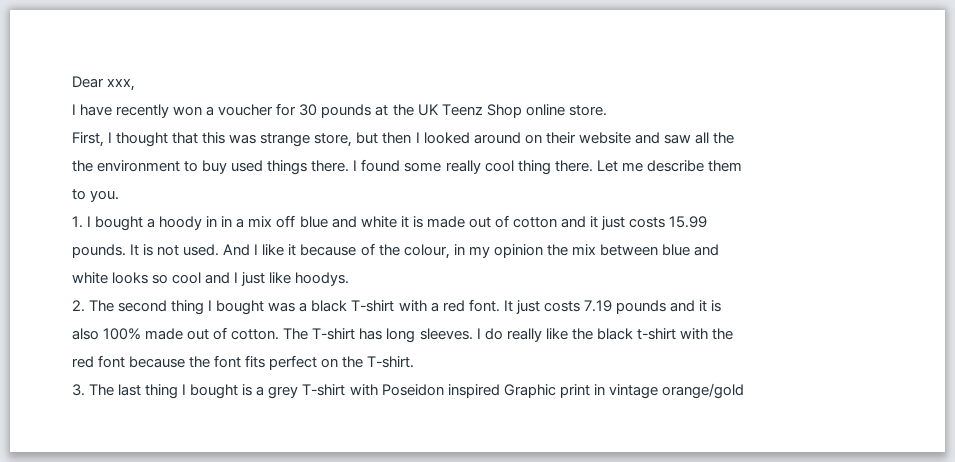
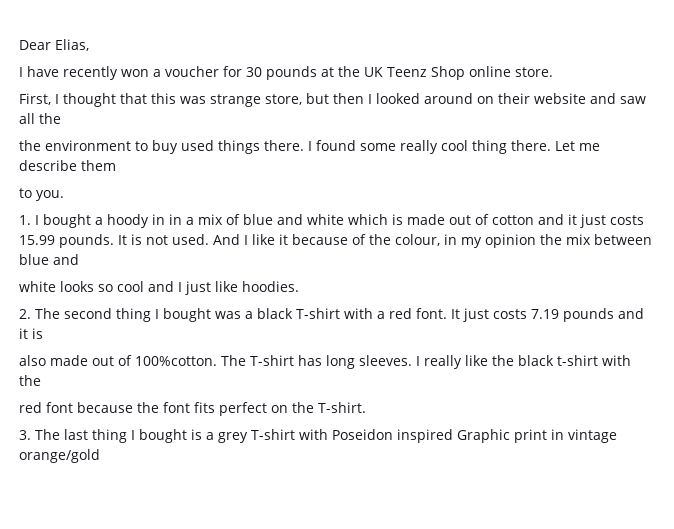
[107,79,136,91] xxx, -> [55,39,89,51] Elias,
[276,215,296,228] off -> [226,214,240,225] of
[400,216,409,228] it -> [348,214,388,225] which
(708, 222) // -> (55, 240) none
[295,272,350,286] hoodys. -> [242,281,299,292] hoodies.
[103,327,280,340] 100% made out of cotton. -> [50,355,217,366] made out of 100%cotton.
[484,328,503,340] do -> (420, 361) none

